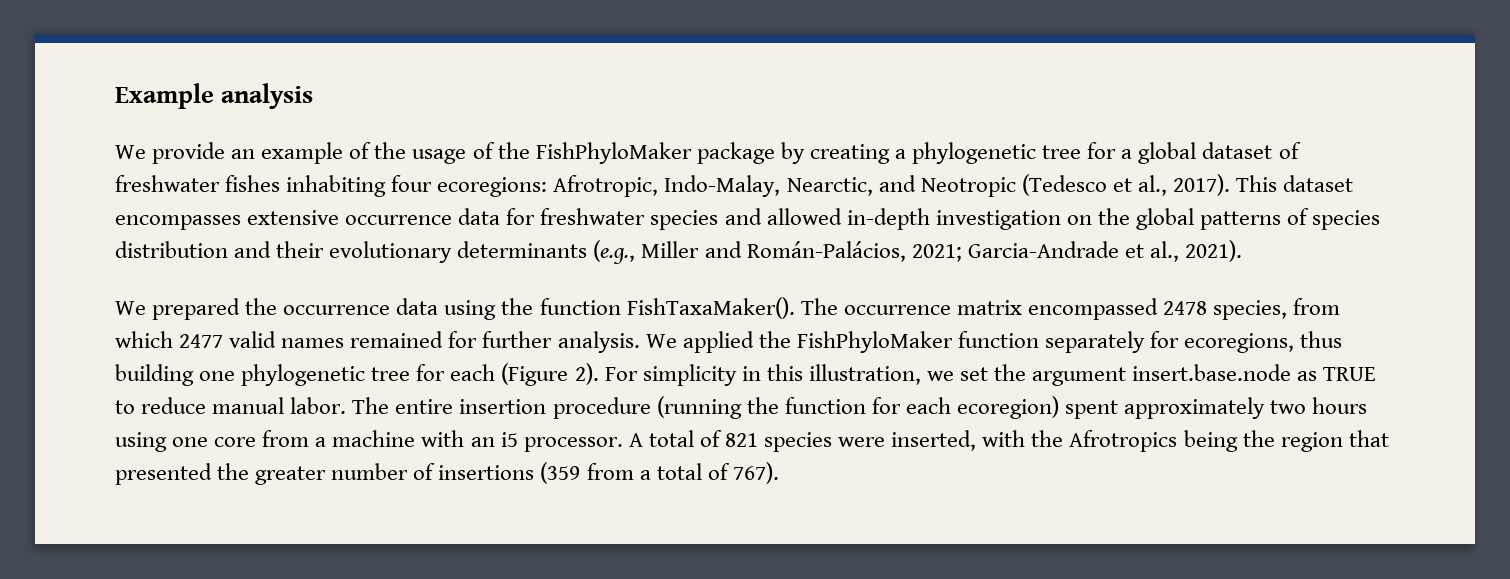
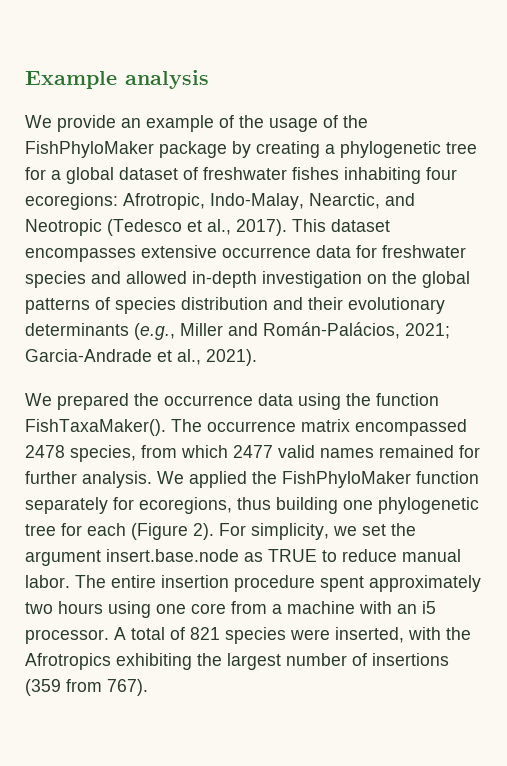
[642,364,921,386] simplicity in this illustration, -> [251,523,329,540] simplicity,
[656,396,1059,419] (running the function for each ecoregion) -> (315, 583) none
[1183,430,1389,452] [115,463,327,485] being the region that presented the greater -> [116,653,281,670] exhibiting the largest
[639,463,730,480] a total of -> (102, 685) none

